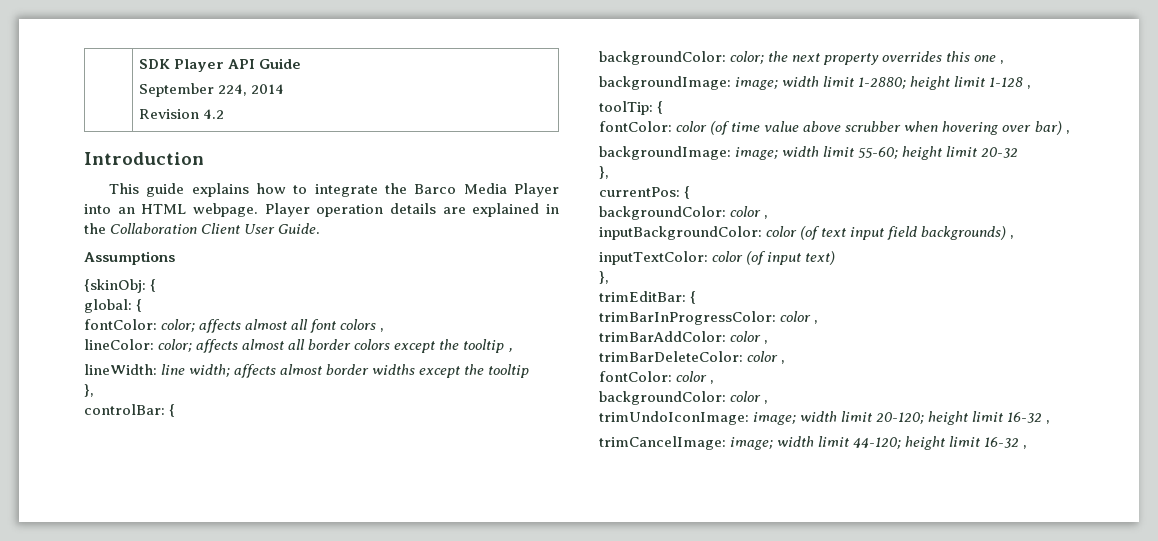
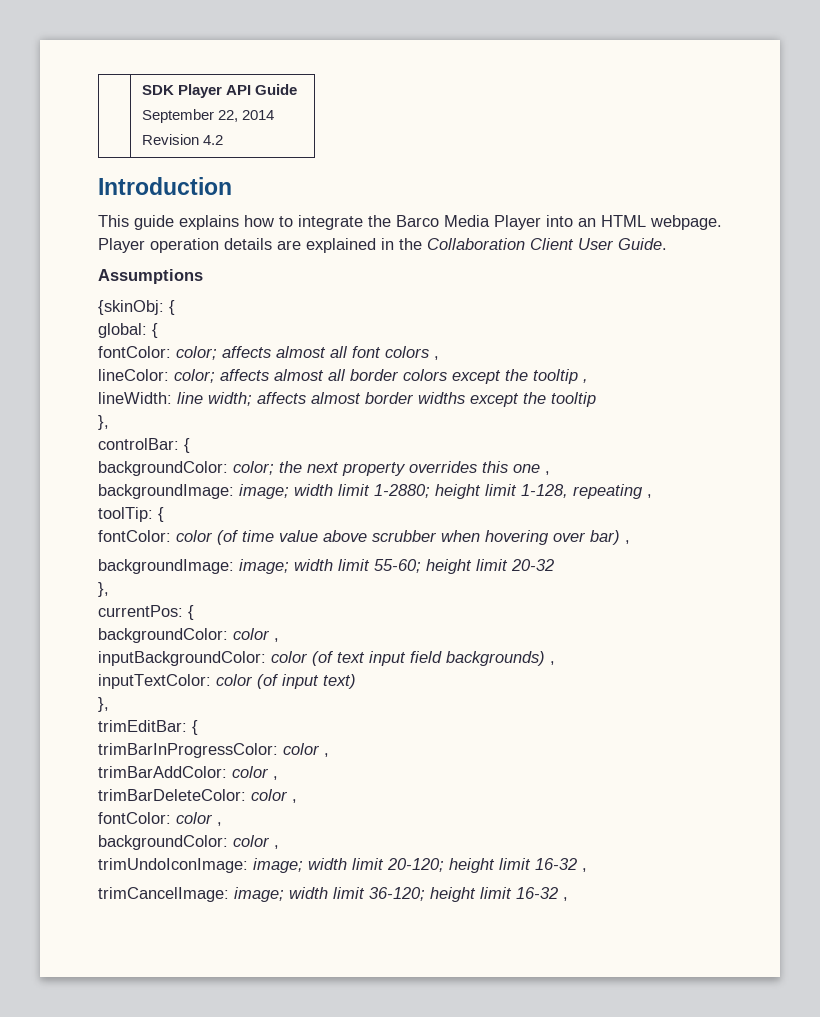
[217,84,247,96] 224, -> [218,110,239,122] 22,
[989,77,1024,87] 1-128 -> [521,484,643,499] 1-128, repeating
[853,437,902,449] 44-120; -> [369,887,425,901] 36-120;

